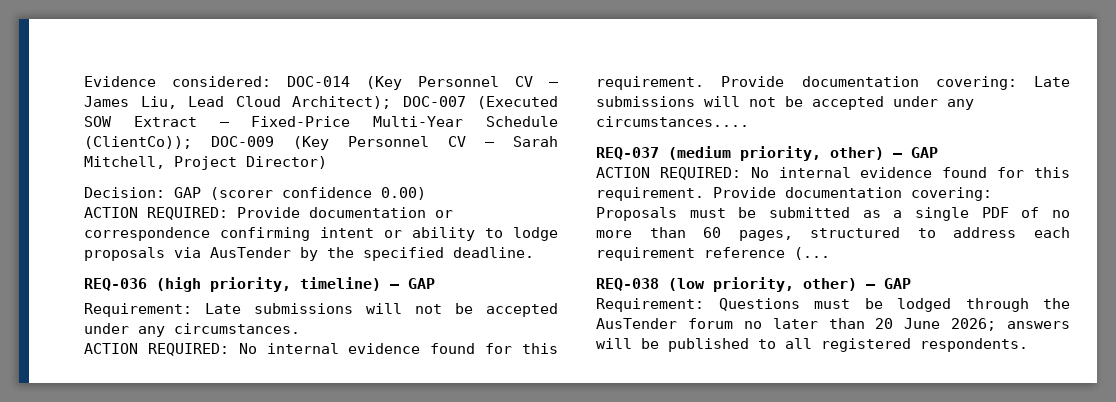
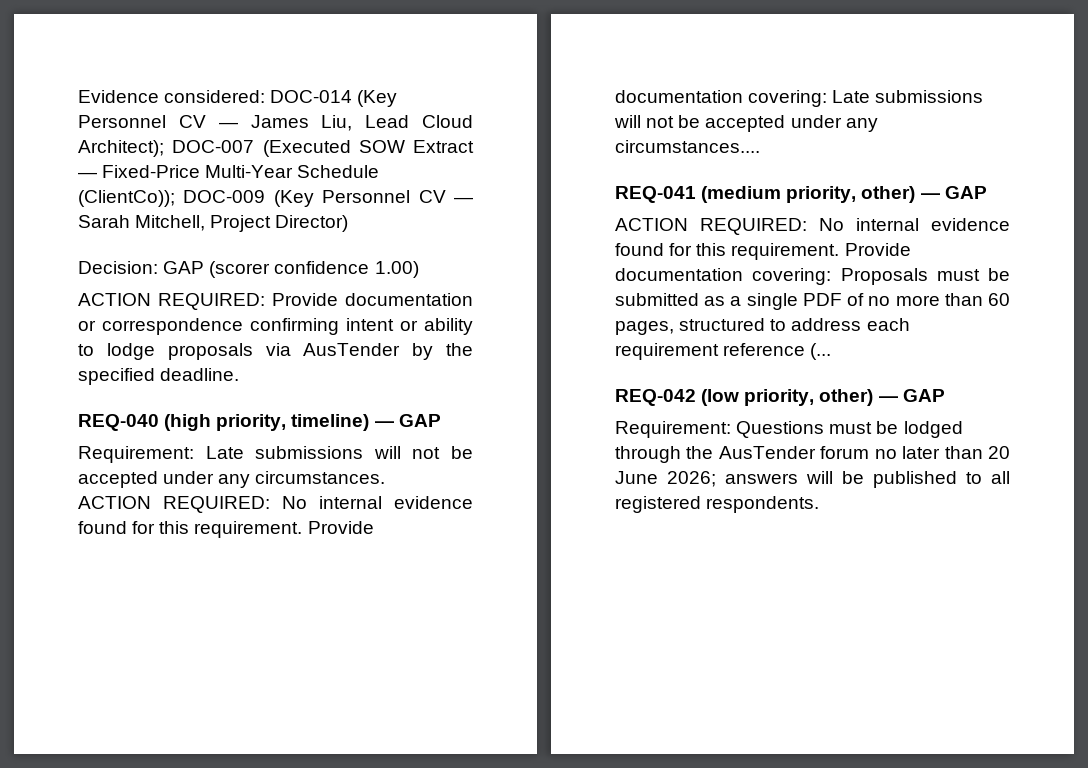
[381,187,426,200] 0.00) -> [374,261,419,278] 1.00)
[84,278,147,291] REQ-036 -> [78,414,159,431] REQ-040
[596,147,659,160] REQ-037 -> [615,186,696,203] REQ-041
[596,278,659,291] REQ-038 -> [615,389,696,406] REQ-042

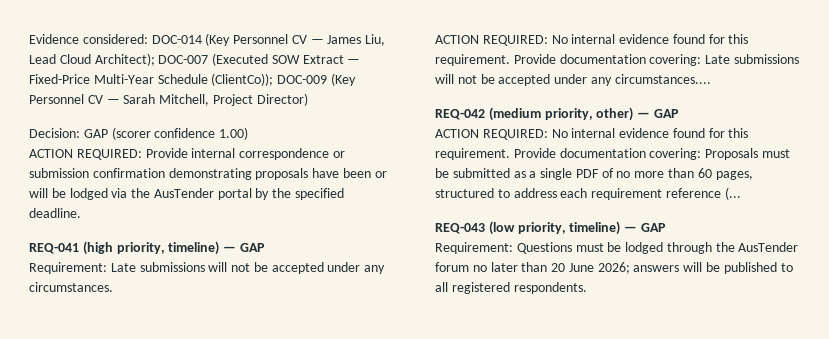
[345,293,473,306] [78,318,473,335] [78,343,401,360] documentation or correspondence confirming intent or ability to lodge proposals via AusTender -> [191,148,345,160] [29,168,387,180] [29,188,252,200] internal correspondence or submission confirmation demonstrating proposals have been or will be lodged via the AusTender portal
[78,414,159,431] REQ-040 -> [29,243,79,254] REQ-041
[615,186,696,203] REQ-041 -> [435,109,485,120] REQ-042
[615,389,696,406] REQ-042 -> [435,223,485,234] REQ-043
[819,389,874,406] other) -> [569,221,621,235] timeline)

